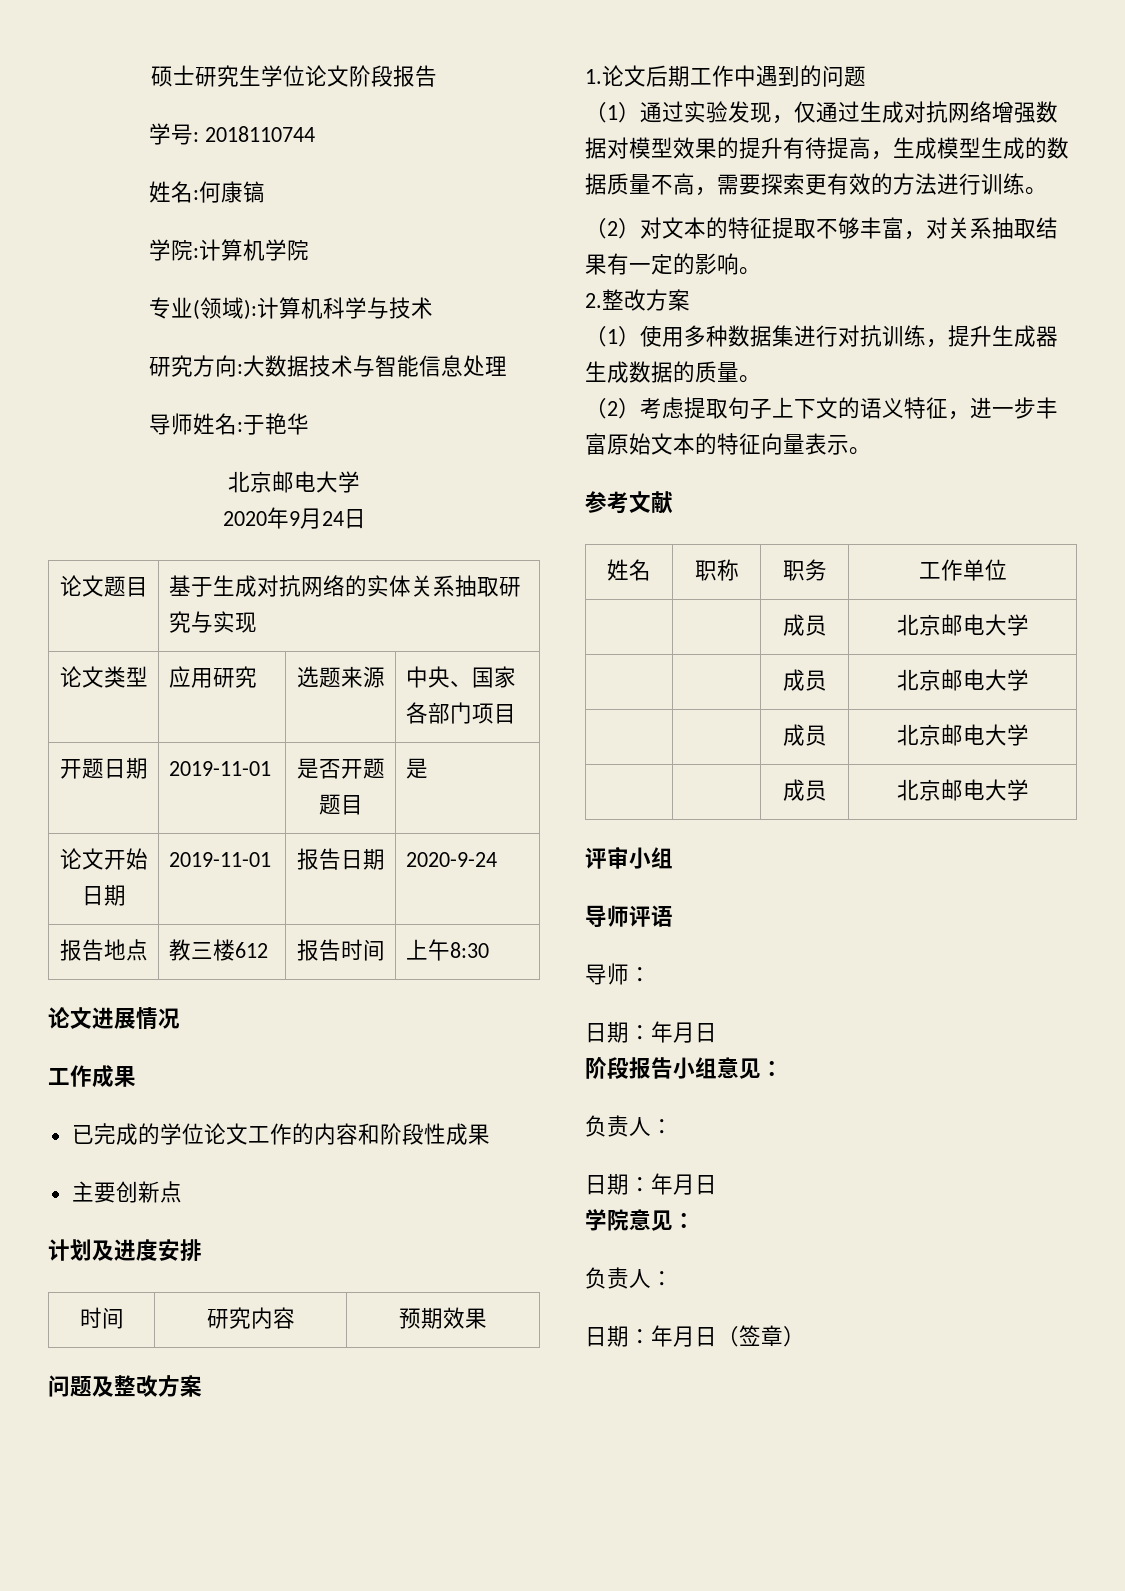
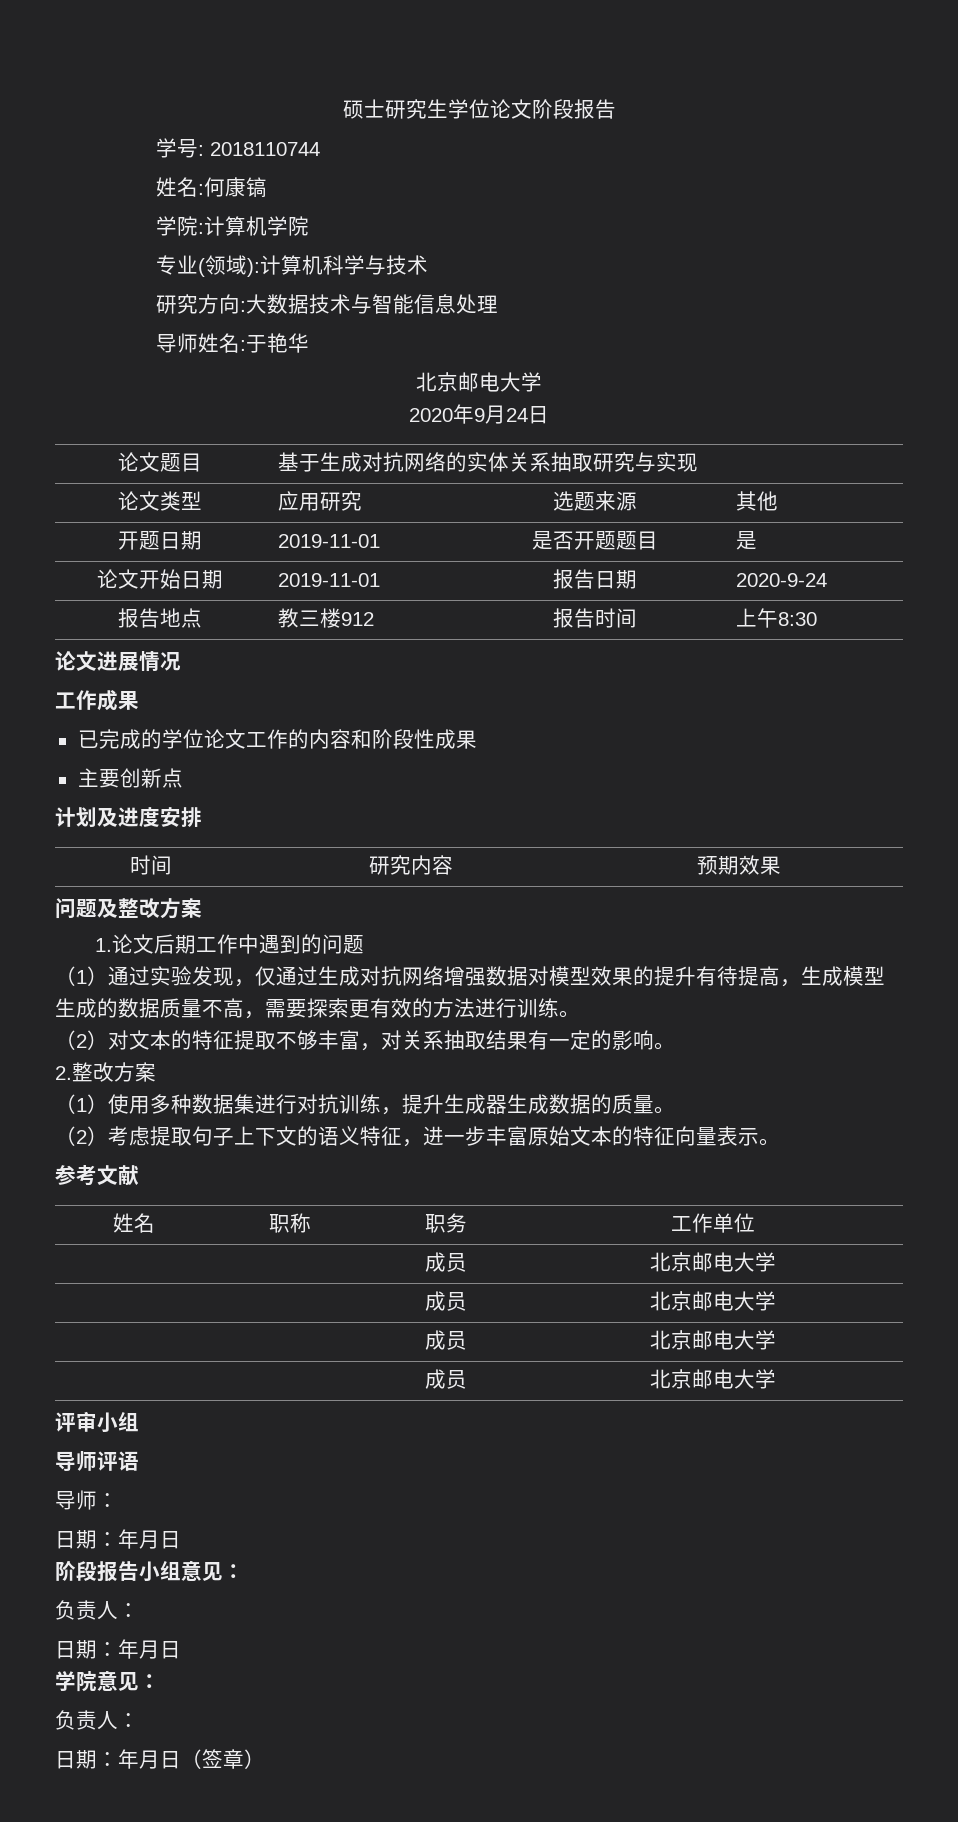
[405,666,516,688] [405,702,516,724] 中央、国家各部门项目 -> [735,491,778,511] 其他
[234,942,268,958] 612 -> [340,612,374,626] 912

